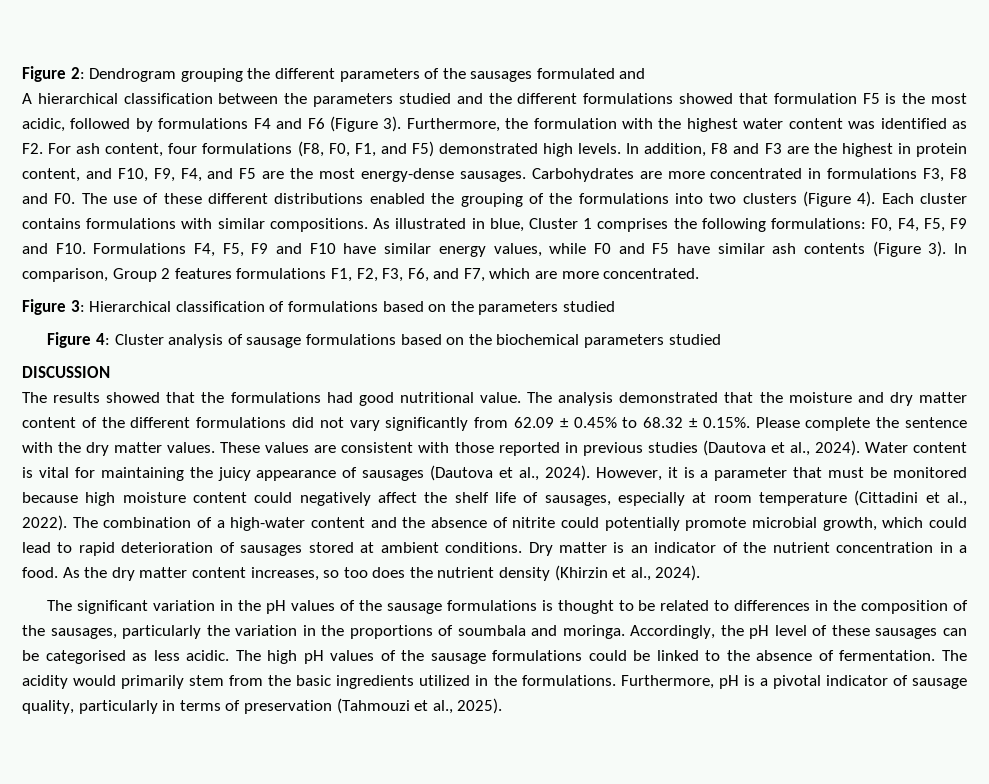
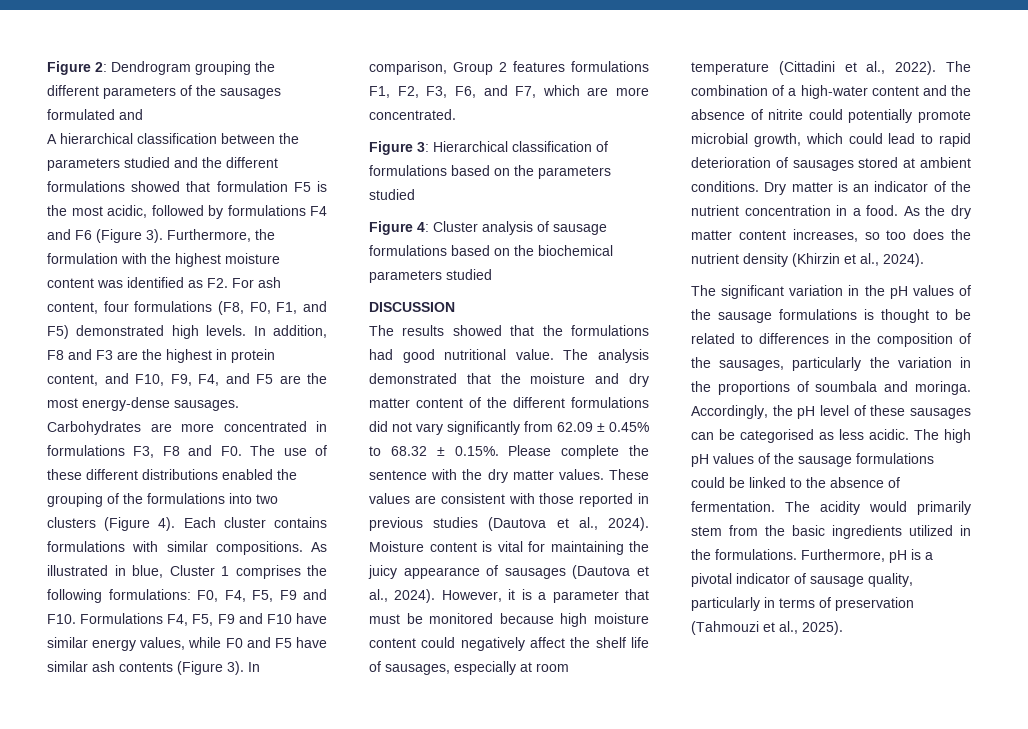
[743,118,784,129] water -> [225,253,280,264] moisture
[864,442,908,453] Water -> [369,541,424,552] Moisture

